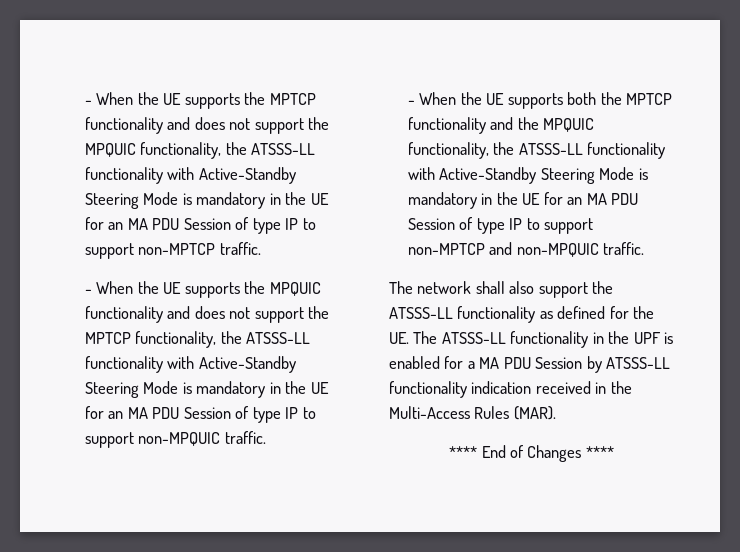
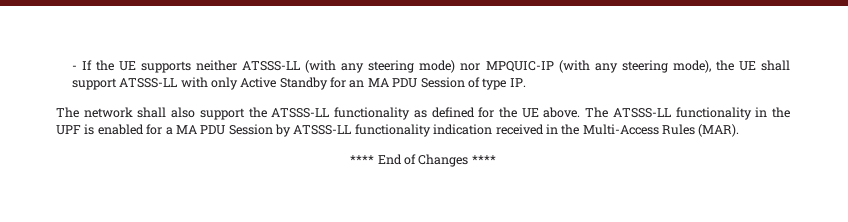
[84,92,316,109] [84,117,330,134] [84,142,316,159] [84,167,296,184] [84,192,329,209] [84,217,316,234] [84,242,261,259] [84,281,321,298] [84,306,330,323] [84,331,311,348] [84,356,296,373] [84,381,329,398] [84,406,316,423] [84,431,266,448] [407,92,673,109] [407,117,595,134] [407,142,666,159] [407,167,648,184] [407,192,639,209] [407,217,594,234] [407,242,645,257] - When the UE supports the MPTCP functionality and does not support the MPQUIC functionality, the ATSSS-LL functionality with Active-Standby Steering Mode is mandatory in the UE for an MA PDU Session of type IP to support non-MPTCP traffic. // - When the UE supports the MPQUIC functionality and does not support the MPTCP functionality, the ATSSS-LL functionality with Active-Standby Steering Mode is mandatory in the UE for an MA PDU Session of type IP to support non-MPQUIC traffic. // - When the UE supports both the MPTCP functionality and the MPQUIC functionality, the ATSSS-LL functionality with Active-Standby Steering Mode is mandatory in the UE for an MA PDU Session of type IP to support non-MPTCP and non-MPQUIC traffic. -> [71,60,790,73] [71,77,526,90] - If the UE supports neither ATSSS-LL (with any steering mode) nor MPQUIC-IP (with any steering mode), the UE shall support ATSSS-LL with only Active Standby for an MA PDU Session of type IP.
[389,332,409,344] UE. -> [521,107,581,118] UE above.

